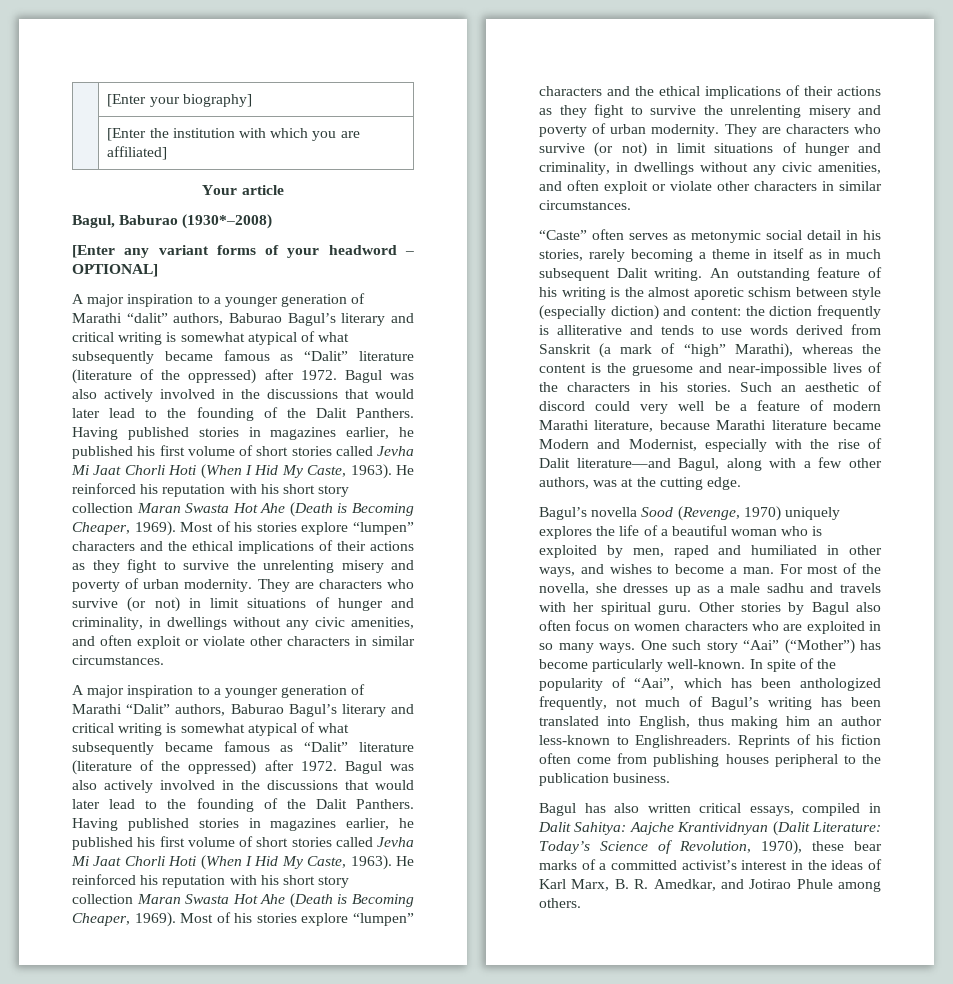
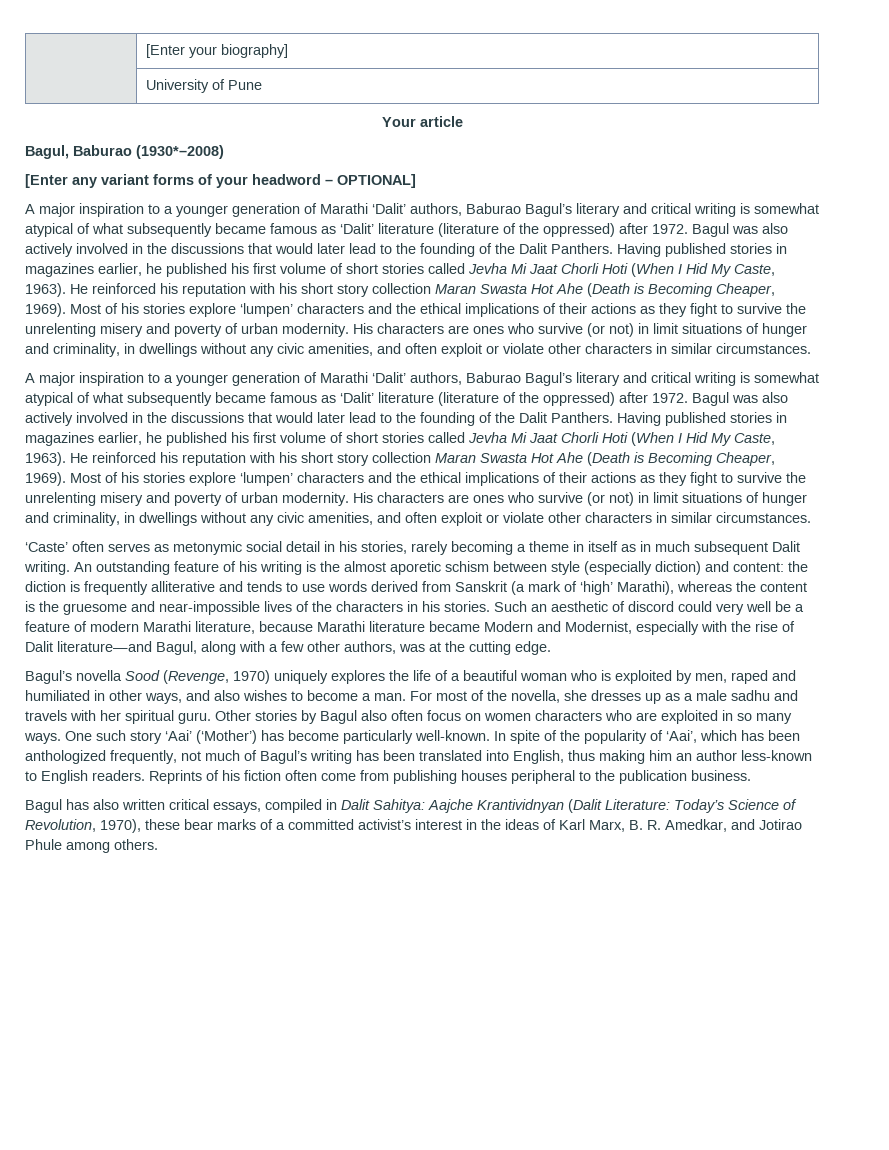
[107,128,360,141] [107,146,168,160] [Enter the institution with which you are affiliated] -> [145,79,262,93] University of Pune
[126,313,168,323] “dalit” -> [372,203,406,214] ‘Dalit’
[304,351,349,361] “Dalit” -> [340,223,374,234] ‘Dalit’
[352,522,414,535] “lumpen” -> [240,303,293,317] ‘lumpen’
[257,579,382,592] They are characters -> [353,323,504,334] His characters are ones
[126,704,171,714] “Dalit” -> [372,372,406,383] ‘Dalit’
[304,742,349,752] “Dalit” -> [340,392,374,403] ‘Dalit’
[352,913,414,926] “lumpen” -> [240,472,293,486] ‘lumpen’
[724,124,849,137] They are characters -> [353,492,504,503] His characters are ones
[539,230,587,240] “Caste” -> [25,542,68,552] ‘Caste’
[817,305,881,319] [539,325,549,335] frequently is -> [70,581,148,595] is frequently
[683,344,726,357] “high” -> [580,581,613,595] ‘high’
(604, 569) none -> [214,690,240,701] also
[743,639,855,654] “Aai” (“Mother”) -> [165,730,257,744] ‘Aai’ (‘Mother’)
[634,678,675,690] “Aai”, -> [666,730,697,743] ‘Aai’,
[635,735,732,748] Englishreaders. -> [41,770,145,784] English readers.

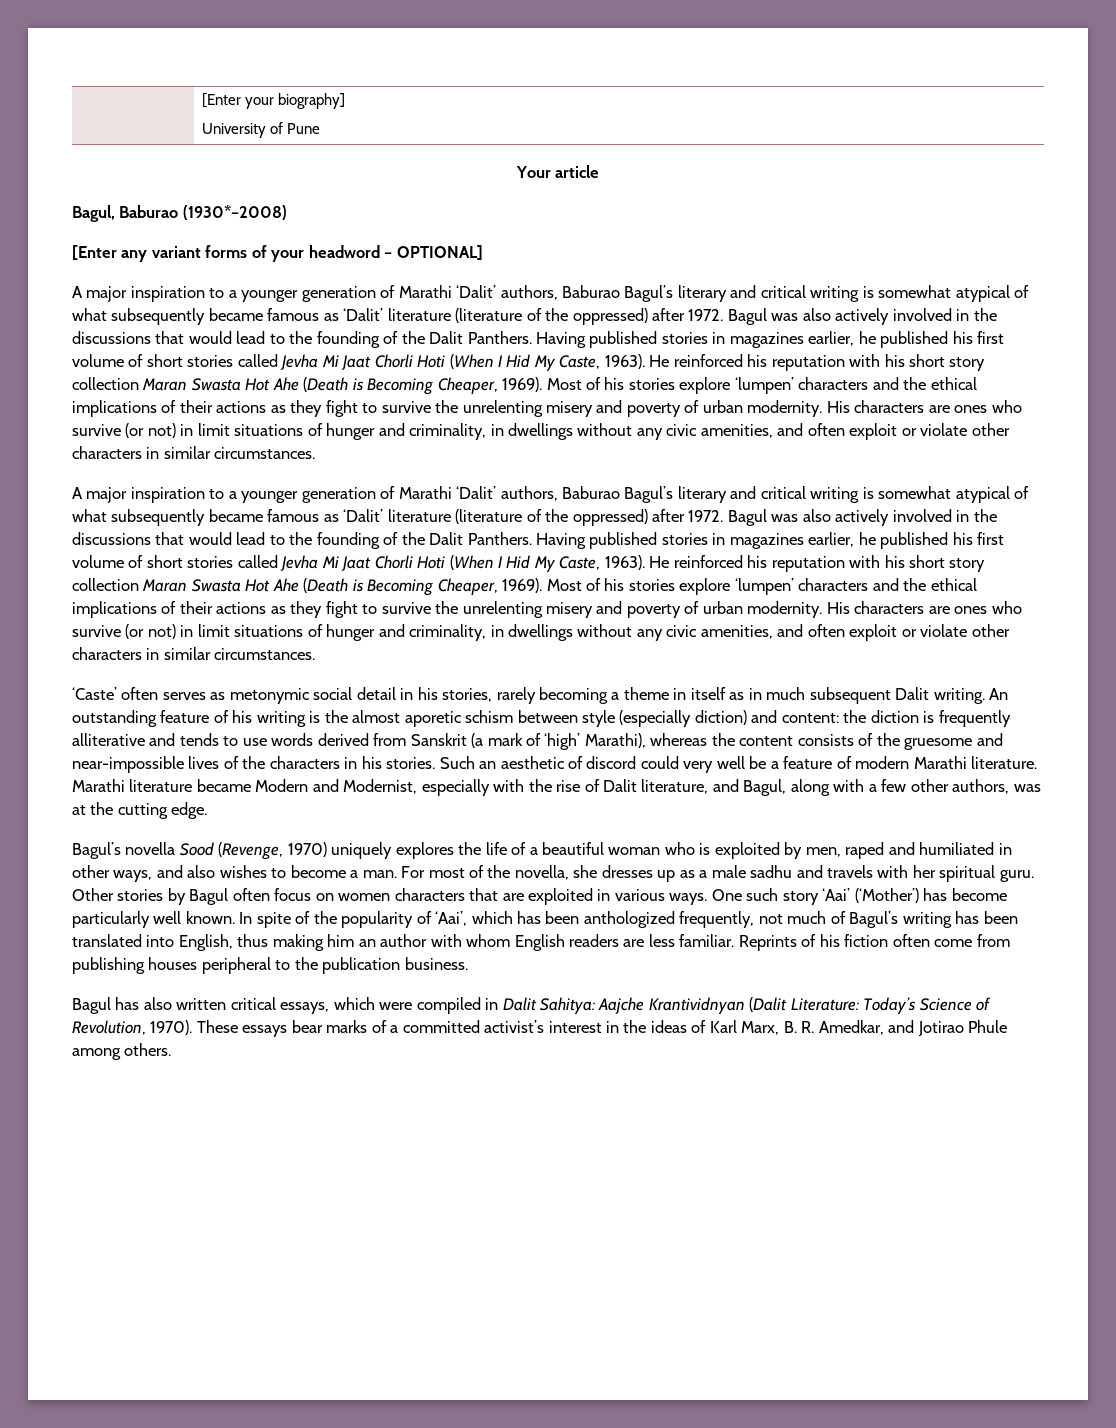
[317,243,345,254] later -> (232, 337) none
[317,412,345,423] later -> (232, 538) none
[25,601,35,612] is -> [797,733,874,746] consists of
[195,621,313,634] literature, because -> [971,756,1038,769] literature.
[57,641,152,652] literature—and -> [641,779,739,794] literature, and
[361,710,387,721] also -> (229, 896) none
[605,710,632,721] who -> [469,888,499,901] that
[737,713,792,724] so many -> [614,889,665,901] various
[415,730,490,741] well-known. -> [153,911,235,924] well known.
[741,750,812,761] [25,770,145,784] less-known to English readers. -> [430,934,735,951] with whom English readers are less familiar.
(261, 807) none -> [333,997,413,1010] which were
[100,819,180,833] 1970), these -> [150,1020,288,1037] 1970). These essays

